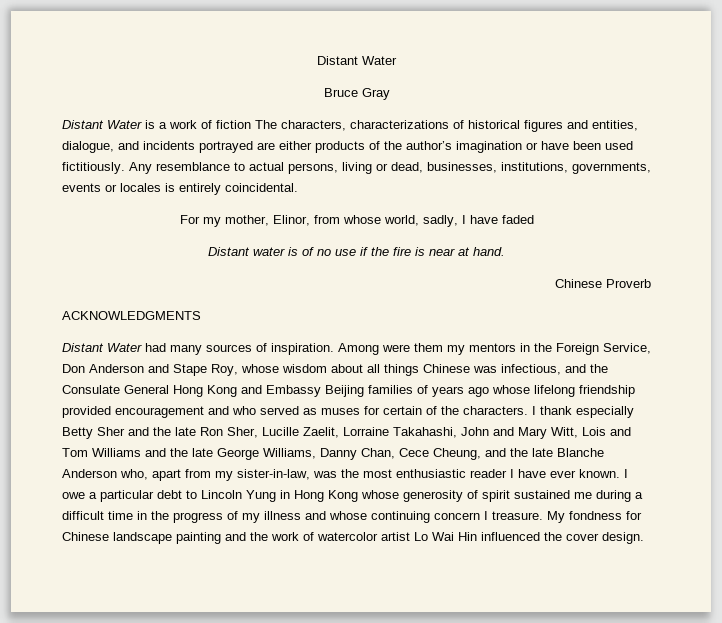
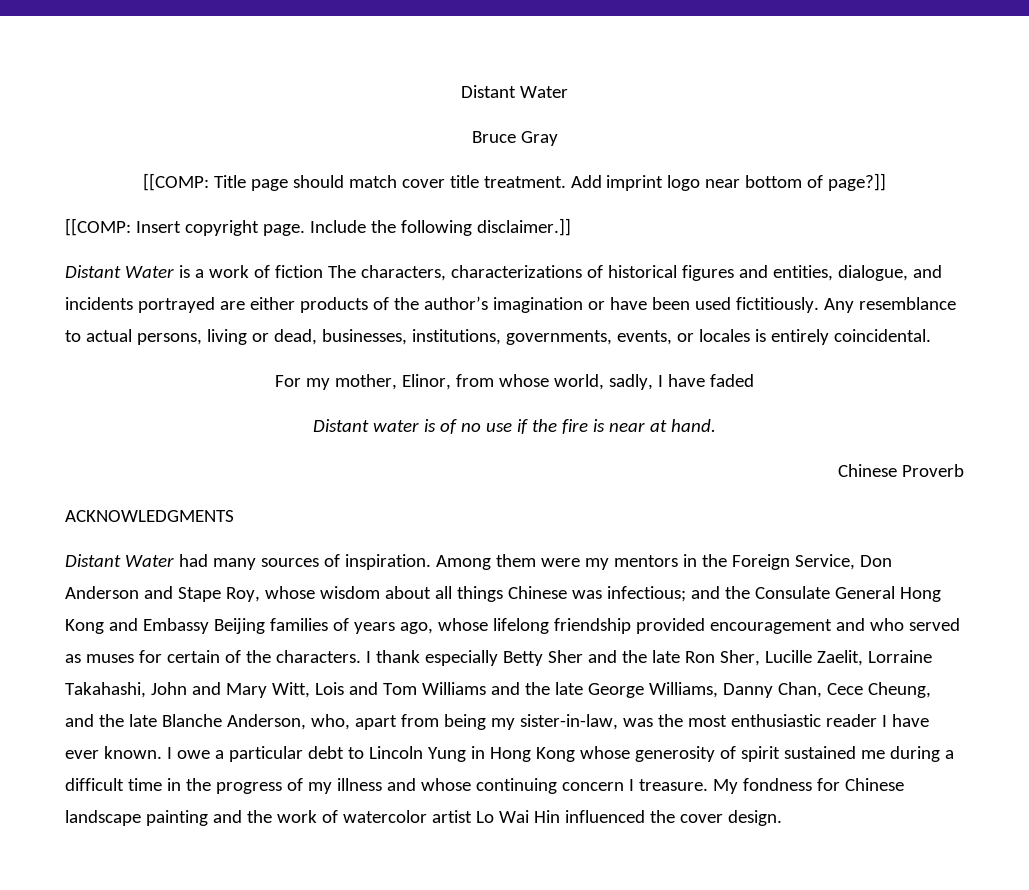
(390, 94) none -> [142,173,887,191] [65,218,571,236] // [[COMP: Title page should match cover title treatment. Add imprint logo near bottom of page?]] // [[COMP: Insert copyright page. Include the following disclaimer.]]
[62,183,101,192] events -> [616,330,672,345] events,
[382,343,443,352] were them -> [495,554,580,567] them were
[501,364,561,375] infectious, -> [606,586,686,602] infectious;
[468,387,489,397] ago -> [399,622,433,634] ago,
[62,469,117,478] Anderson -> [226,714,306,730] Anderson,
(211, 473) none -> [443,714,486,730] being

